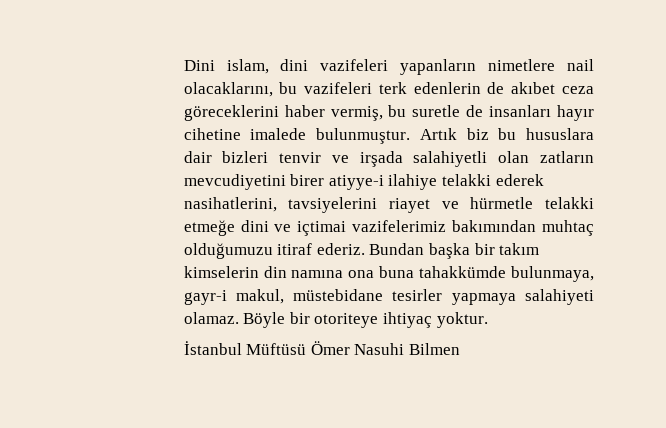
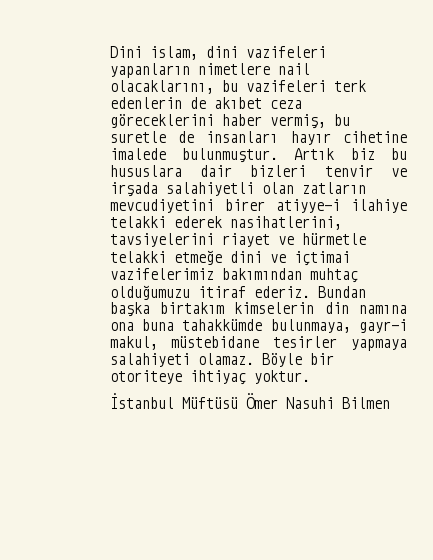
[474,243,540,255] bir takım -> [160,302,225,314] birtakım

